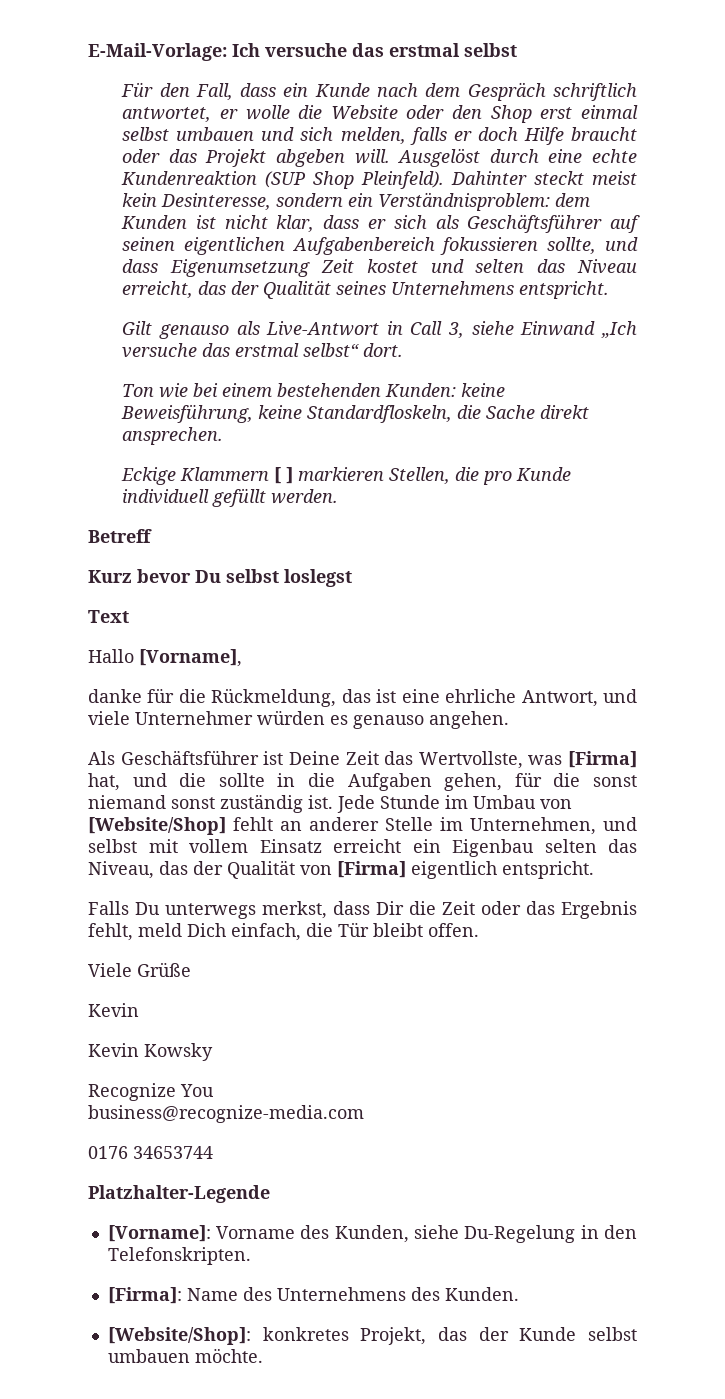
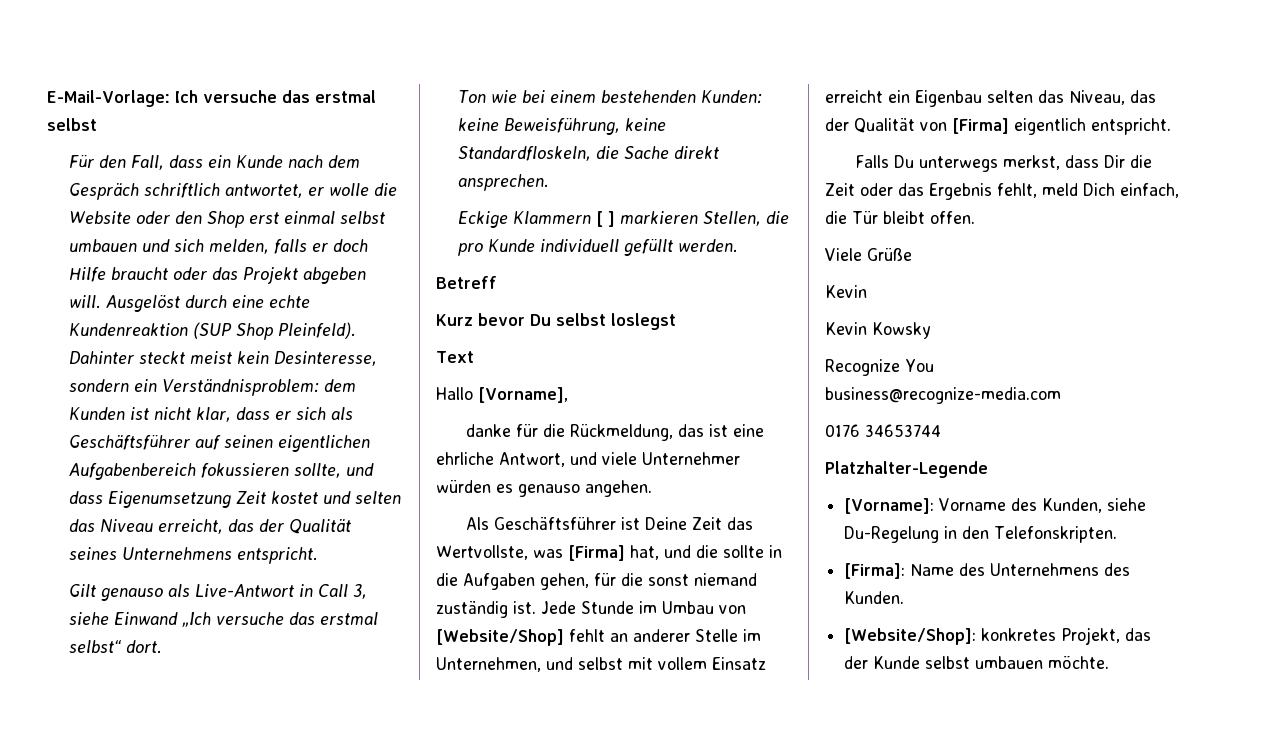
[171,797,215,809] sonst -> (757, 579) none

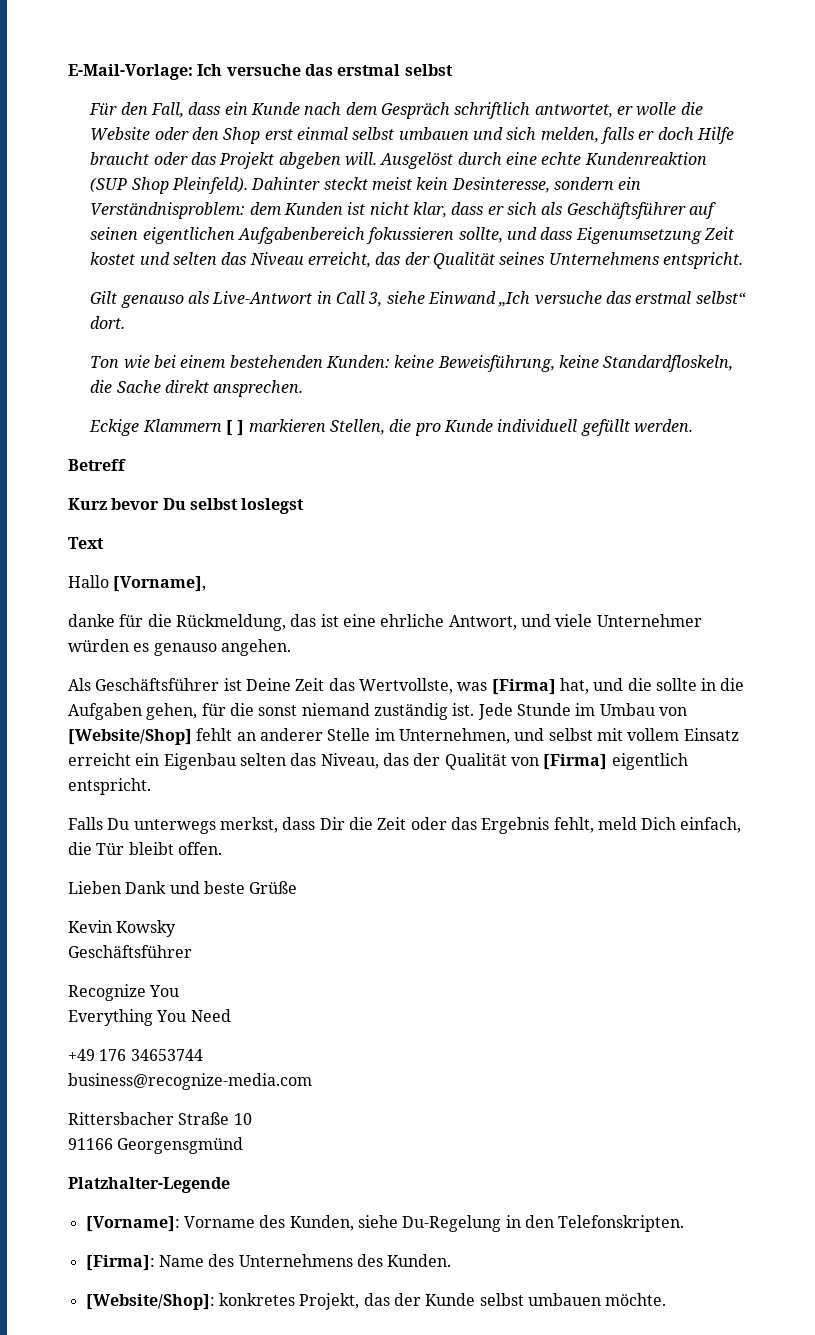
[825,248,862,261] Viele -> [68,881,245,894] Lieben Dank und beste
[825,322,867,335] // Kevin -> (112, 926) none
(931, 330) none -> [68,945,192,958] // Geschäftsführer
[825,387,1061,404] [825,424,941,437] business@recognize-media.com // 0176 34653744 -> [68,1009,231,1026] [68,1049,203,1061] [68,1073,312,1090] [68,1112,252,1125] [68,1137,244,1154] Everything You Need // +49 176 34653744 // business@recognize-media.com // Rittersbacher Straße 10 // 91166 Georgensgmünd

